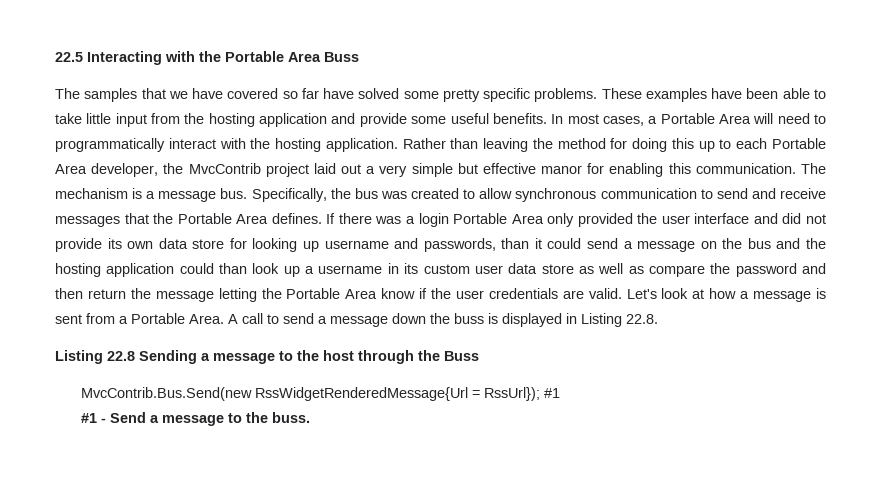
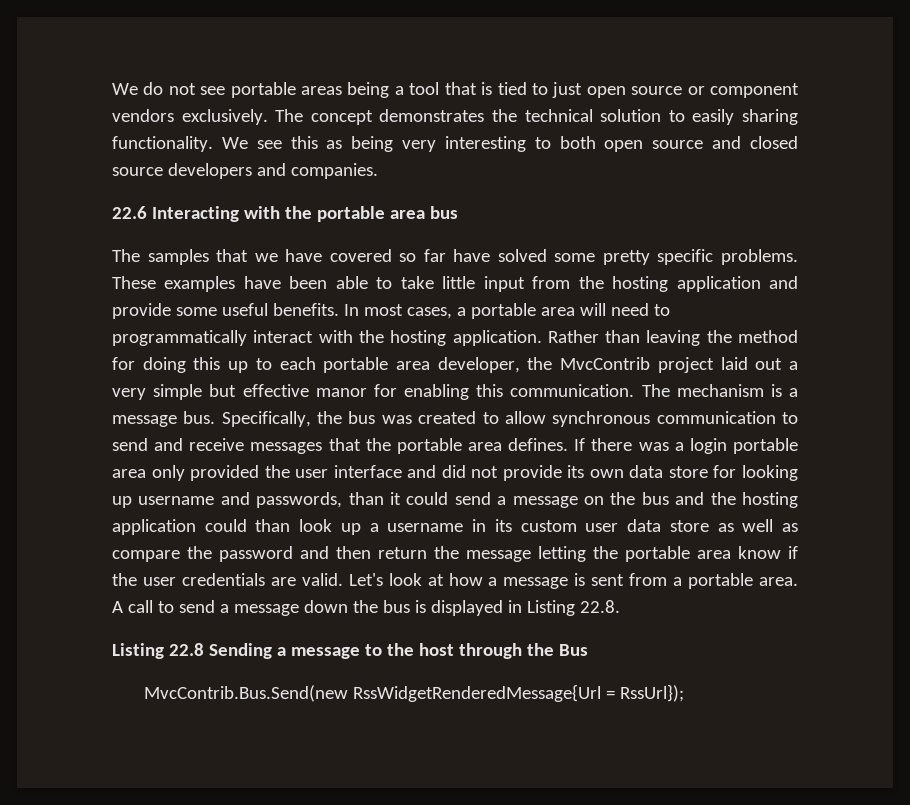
[55,51,359,65] 22.5 Interacting with the Portable Area Buss -> [112,82,800,98] [112,109,799,125] [112,136,798,152] [112,163,378,179] [112,206,458,222] We do not see portable areas being a tool that is tied to just open source or component vendors exclusively. The concept demonstrates the technical solution to easily sharing functionality. We see this as being very interesting to both open source and closed source developers and companies. // 22.6 Interacting with the portable area bus
[660,113,751,124] Portable Area -> [470,303,575,319] portable area
[771,138,826,149] [55,164,87,174] Portable Area -> [323,357,430,373] portable area
[177,213,269,224] Portable Area -> [396,438,502,454] portable area
[453,213,544,224] Portable Area -> [733,438,798,454] [112,469,146,478] portable area
[286,288,378,299] Portable Area -> [625,546,731,562] portable area
[131,313,224,324] Portable Area. -> [688,573,798,589] portable area.
[454,313,484,324] buss -> [382,600,410,613] bus
[444,351,479,361] Buss -> [558,644,588,656] Bus
[543,388,560,398] [80,412,310,426] #1 // #1 - Send a message to the buss. -> (685, 693) none

